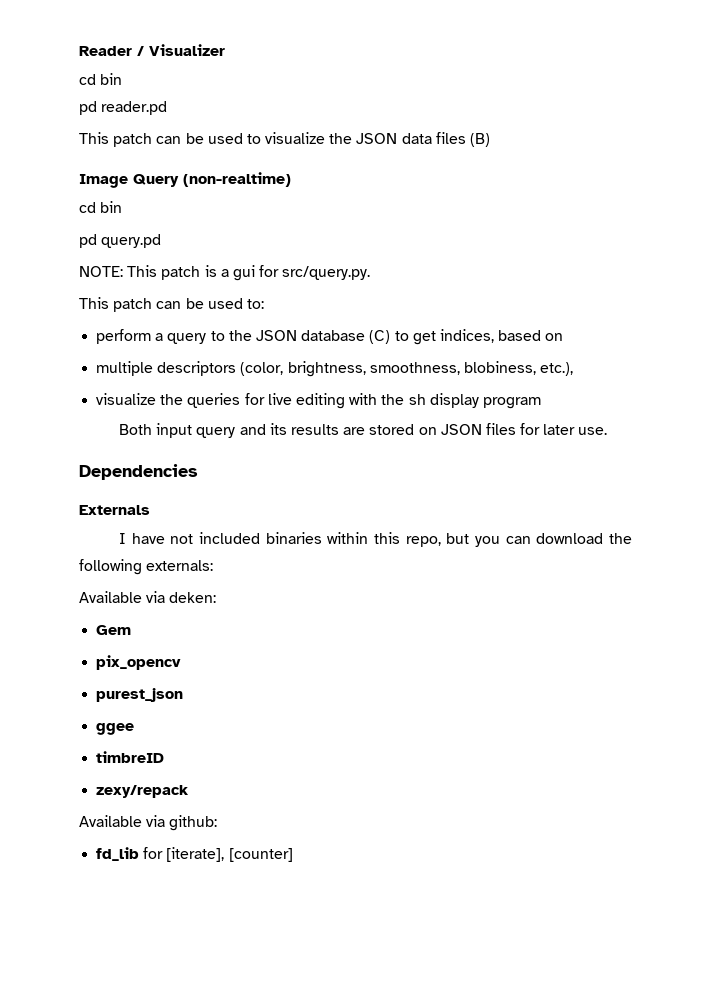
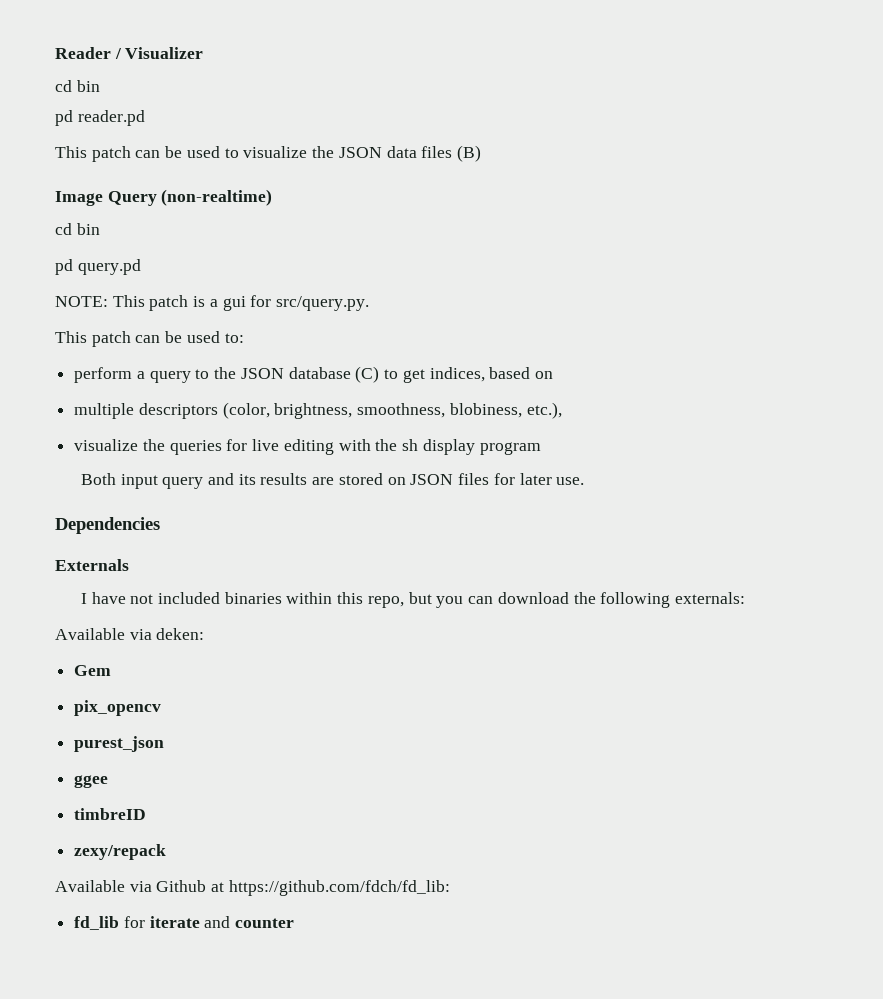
[169,815,218,831] github: -> [156,880,450,896] Github at https://github.com/fdch/fd_lib:
[166,847,293,862] [iterate], [counter] -> [149,916,295,928] iterate and counter

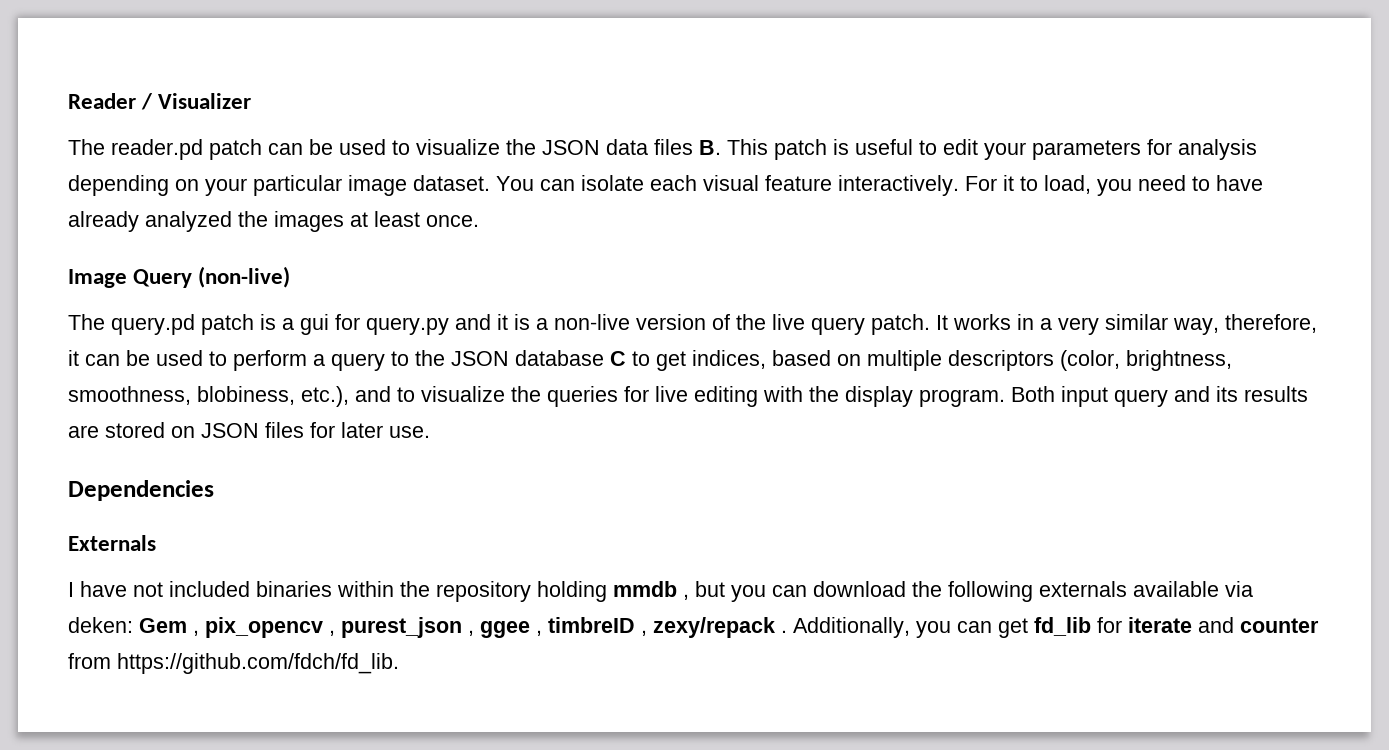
[55,80,100,92] [55,110,73,126] cd bin // pd -> [68,139,105,155] The
[55,146,87,158] // This -> (203, 149) none
[456,145,481,162] [55,189,273,206] [55,223,100,235] [55,259,73,275] (B) // Image Query (non-realtime) // cd bin // pd -> [699,139,1257,160] [68,175,1263,196] [68,211,479,232] [68,266,291,288] [68,314,105,330] B. This patch is useful to edit your parameters for analysis depending on your particular image dataset. You can isolate each visual feature interactively. For it to load, you need to have already analyzed the images at least once. // Image Query (non-live) // The
[55,295,145,307] // NOTE: This -> (195, 324) none
[276,296,370,311] [55,331,244,347] src/query.py. // This patch can be used to: // -> [366,314,1317,335] [68,350,227,366] query.py and it is a non-live version of the live query patch. It works in a very similar way, therefore, it can be used to
[355,366,380,383] (C) -> [610,351,626,366] C
(553, 375) // -> (861, 360) none
(562, 410) // -> [355,386,415,402] and to
[402,439,541,455] sh display program // -> [845,386,1005,407] display program.
[337,592,404,608] this repo, -> [400,581,689,602] the repository holding mmdb ,
[675,592,746,604] [55,628,125,640] externals: // Available -> [1039,581,1219,597] externals available
(205, 634) // -> (133, 625) none
(112, 670) // -> [193,630,199,636] ,
(162, 708) // -> [329,630,335,636] ,
(165, 744) // -> [468,630,474,636] ,
(109, 781) // -> [536,630,542,636] ,
(147, 814) // -> [641,630,647,636] ,
[55,880,450,896] // Available via Github at https://github.com/fdch/fd_lib: // -> [781,617,1028,638] . Additionally, you can get
(295, 923) none -> [68,653,399,674] from https://github.com/fdch/fd_lib.

